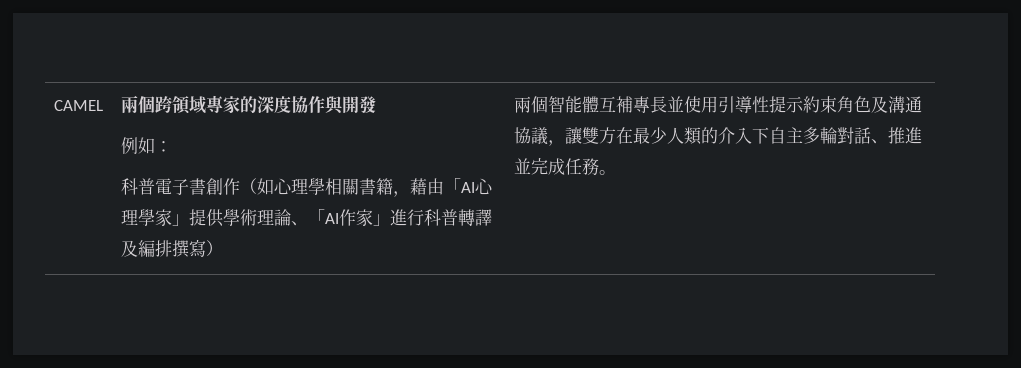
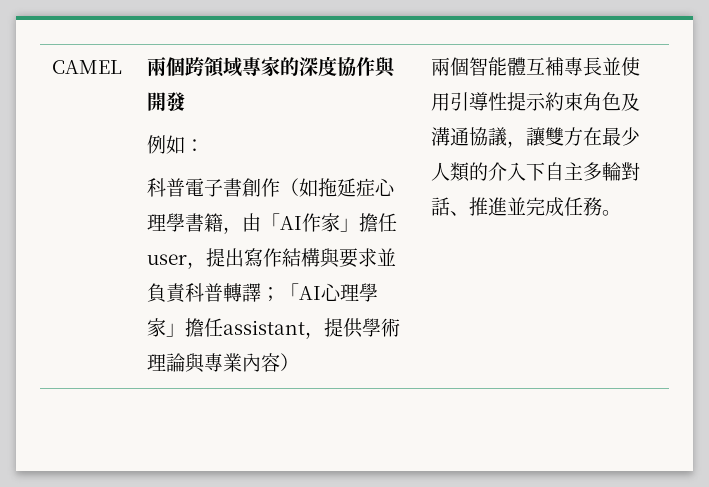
[273,178,493,197] [120,209,492,227] [120,239,206,258] 心理學相關書籍，藉由「AI心理學家」提供學術理論、「AI作家」進行科普轉譯及編排撰寫 -> [318,178,396,197] [147,213,398,234] [147,248,397,269] [147,283,379,303] [147,318,401,339] [147,353,281,373] 拖延症心理學書籍，由「AI作家」擔任user，提出寫作結構與要求並負責科普轉譯；「AI心理學家」擔任assistant，提供學術理論與專業內容

